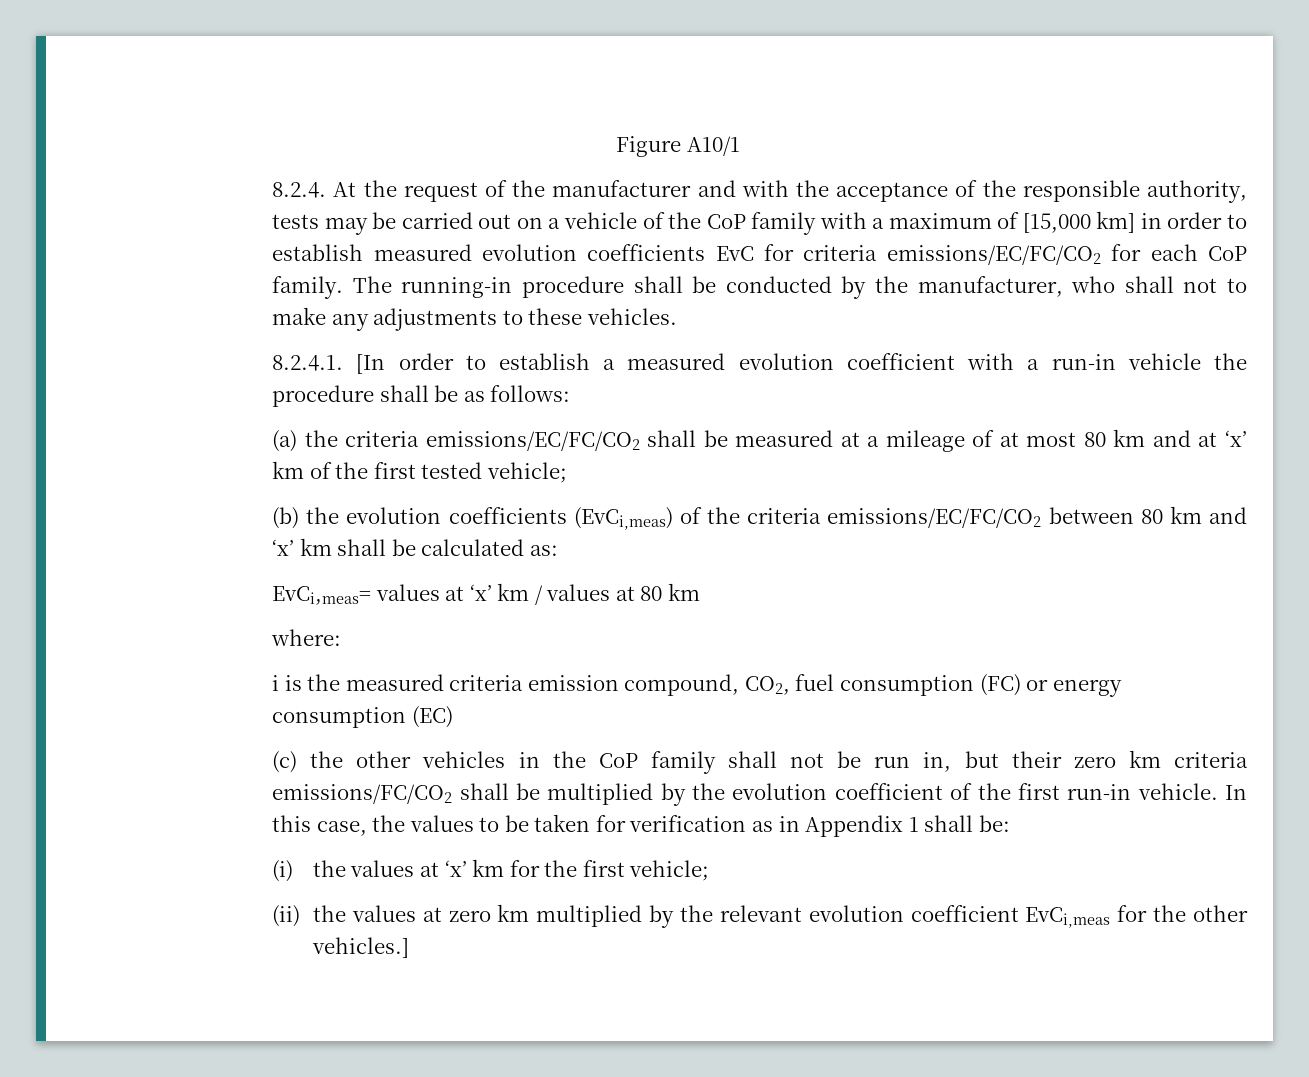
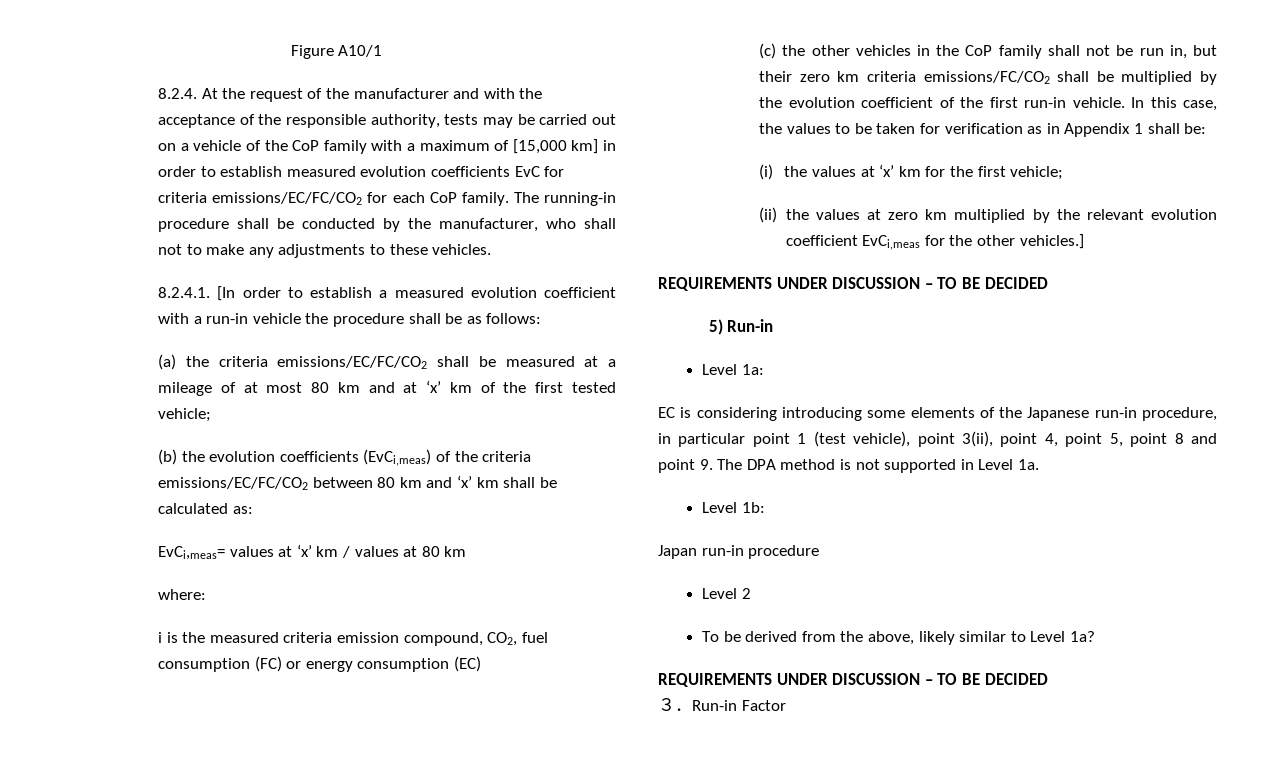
(409, 947) none -> [658,277,1048,291] [708,319,774,335] [701,364,764,375] [658,407,1217,421] [658,431,1217,447] [658,459,1039,473] [701,502,765,513] [658,545,820,559] [701,588,751,599] [701,631,1095,645] [658,673,1048,687] [658,698,786,711] // REQUIREMENTS UNDER DISCUSSION – TO BE DECIDED // 5) Run-in // Level 1a: // EC is considering introducing some elements of the Japanese run-in procedure, in particular point 1 (test vehicle), point 3(ii), point 4, point 5, point 8 and point 9. The DPA method is not supported in Level 1a. // Level 1b: // Japan run-in procedure // Level 2 // To be derived from the above, likely similar to Level 1a? // REQUIREMENTS UNDER DISCUSSION – TO BE DECIDED // ３．Run-in Factor

